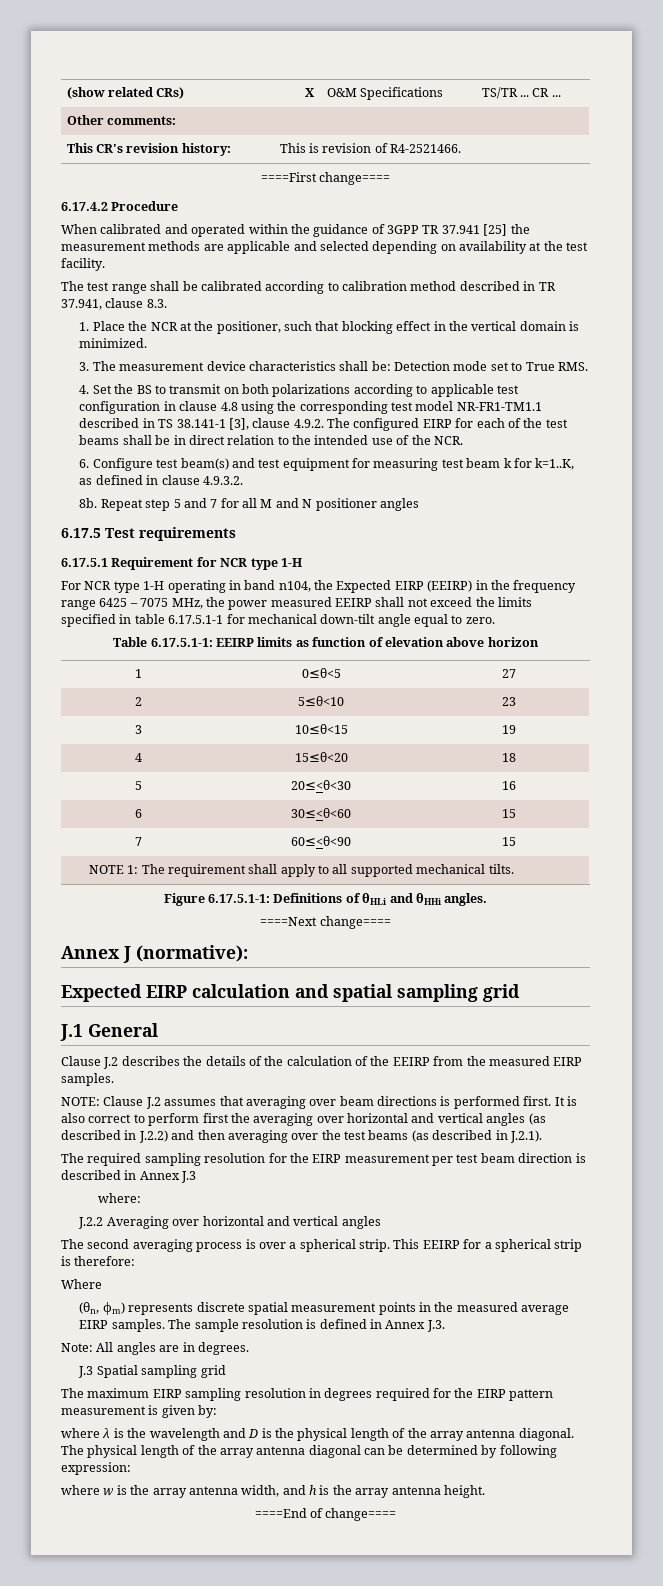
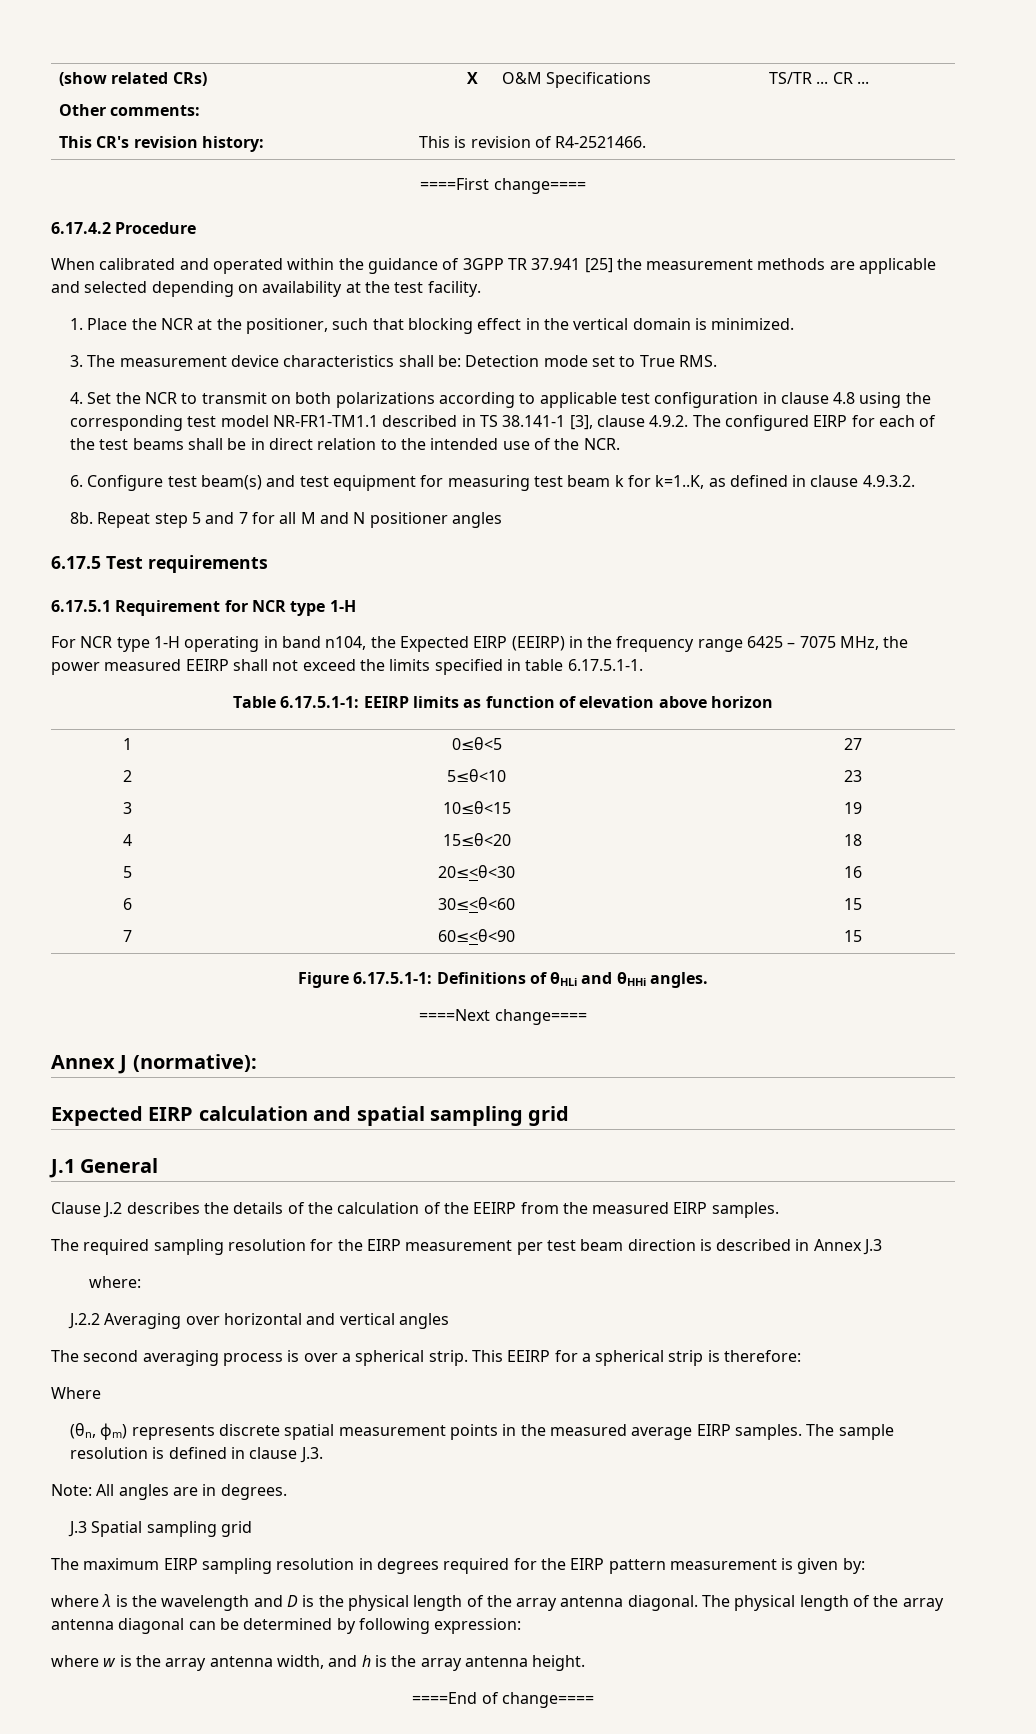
[61,281,556,294] [61,298,167,310] // The test range shall be calibrated according to calibration method described in TR 37.941, clause 8.3. -> (481, 289) none
[136,385,152,394] BS -> [144,392,177,404] NCR
[168,614,495,627] 6.17.5.1-1 for mechanical down-tilt angle equal to zero. -> [567,659,643,671] 6.17.5.1-1.
[88,864,514,877] // NOTE 1: The requirement shall apply to all supported mechanical tilts. -> (862, 936) none
[61,1096,577,1109] [61,1113,546,1126] [61,1130,542,1143] // NOTE: Clause J.2 assumes that averaging over beam directions is performed first. It is also correct to perform first the averaging over horizontal and vertical angles (as described in J.2.2) and then averaging over the test beams (as described in J.2.1). -> (779, 1210) none
[385,1320,426,1329] Annex -> [249,1447,298,1459] clause

